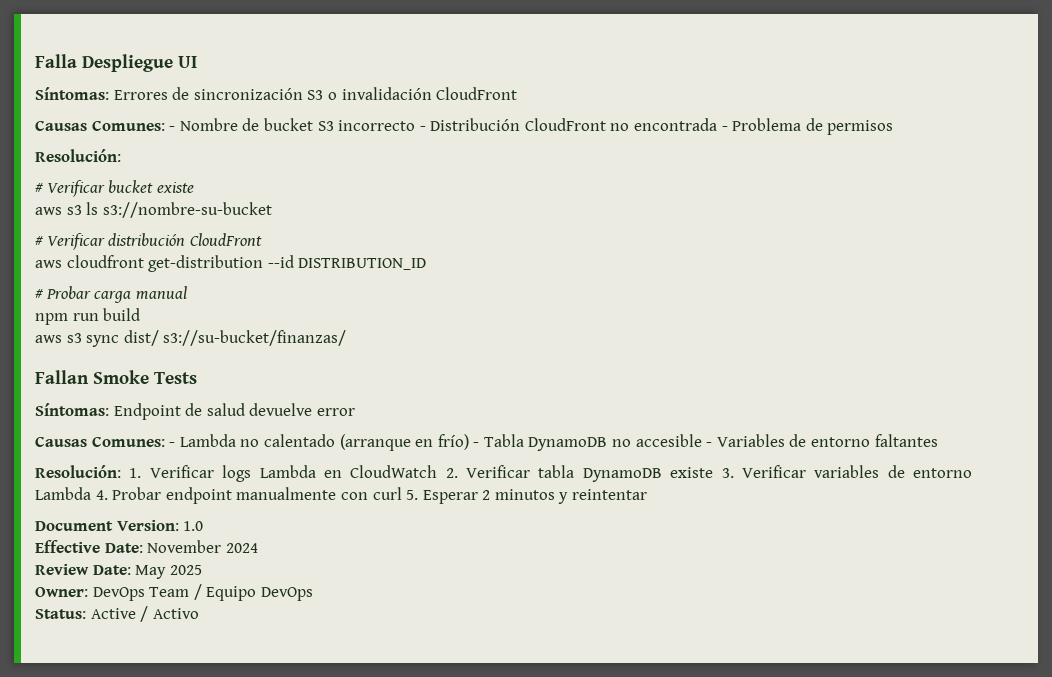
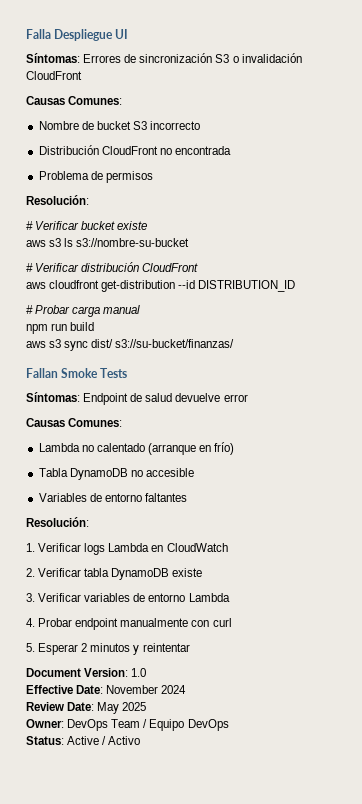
[169,126,176,131] - -> (123, 100) //
[419,126,426,131] - -> (201, 125) //
[721,126,728,131] - -> (231, 150) //
[169,442,176,447] - -> (123, 422) //
[473,442,480,447] - -> (235, 448) //
[706,442,713,447] - -> (194, 472) //
(121, 471) none -> (89, 522) //
(438, 471) none -> (228, 547) //
(714, 472) none -> (203, 572) //
(91, 493) none -> (230, 597) //
(402, 493) none -> (232, 622) //

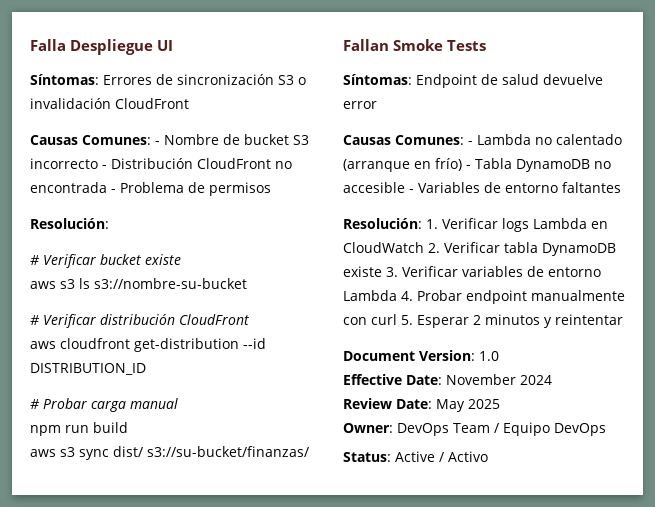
(123, 100) // -> [155,141,160,145] -
(201, 125) // -> [102,165,107,169] -
(231, 150) // -> [111,189,116,193] -
(123, 422) // -> [468,141,473,145] -
(235, 448) // -> [466,165,471,169] -
(194, 472) // -> [409,189,414,193] -
(89, 522) // -> (422, 223) none
(228, 547) // -> (424, 247) none
(203, 572) // -> (382, 271) none
(230, 597) // -> (397, 295) none
(232, 622) // -> (397, 319) none

